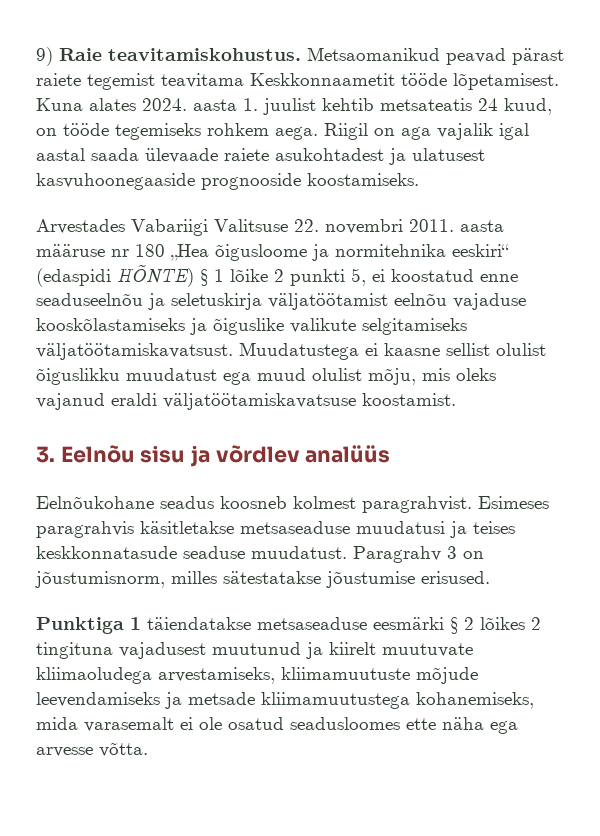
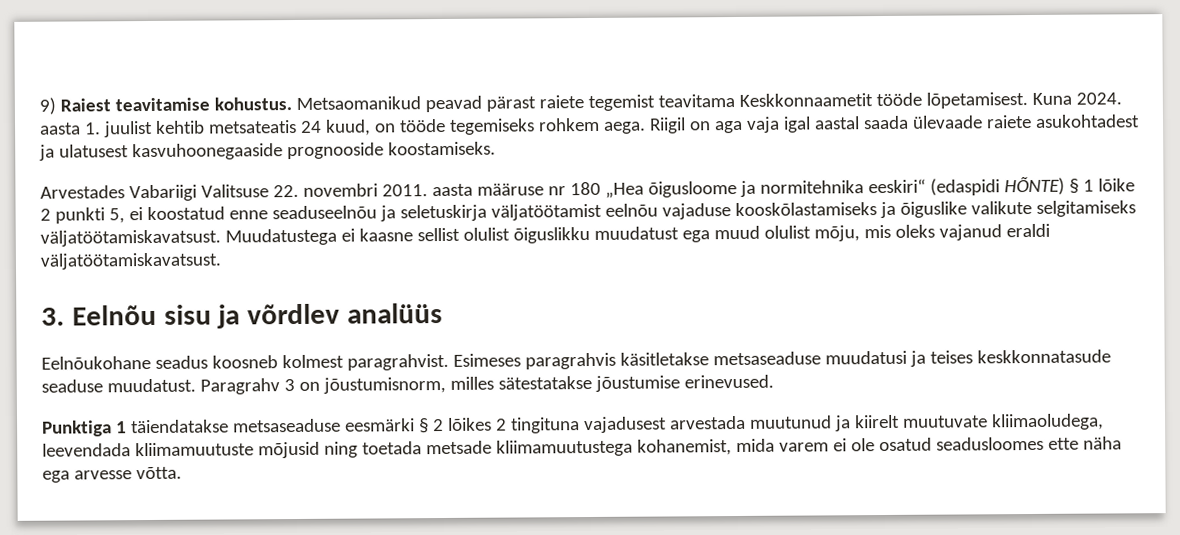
[59,48,301,61] Raie teavitamiskohustus. -> [59,97,292,112] Raiest teavitamise kohustus.
[89,98,136,111] alates -> (1072, 98) none
[437,123,493,140] vajalik -> [745,116,780,133] vaja
[163,393,456,410] väljatöötamiskavatsuse koostamist. -> [40,252,221,270] väljatöötamiskavatsust.
[421,571,490,584] erisused. -> [683,374,774,389] erinevused.
(206, 650) none -> [669,415,746,430] arvestada
[36,667,478,684] [36,692,534,709] [36,717,174,732] kliimaoludega arvestamiseks, kliimamuutuste mõjude leevendamiseks ja metsade kliimamuutustega kohanemiseks, mida varasemalt -> [991,413,1104,431] [42,438,829,459] kliimaoludega, leevendada kliimamuutuste mõjusid ning toetada metsade kliimamuutustega kohanemist, mida varem

